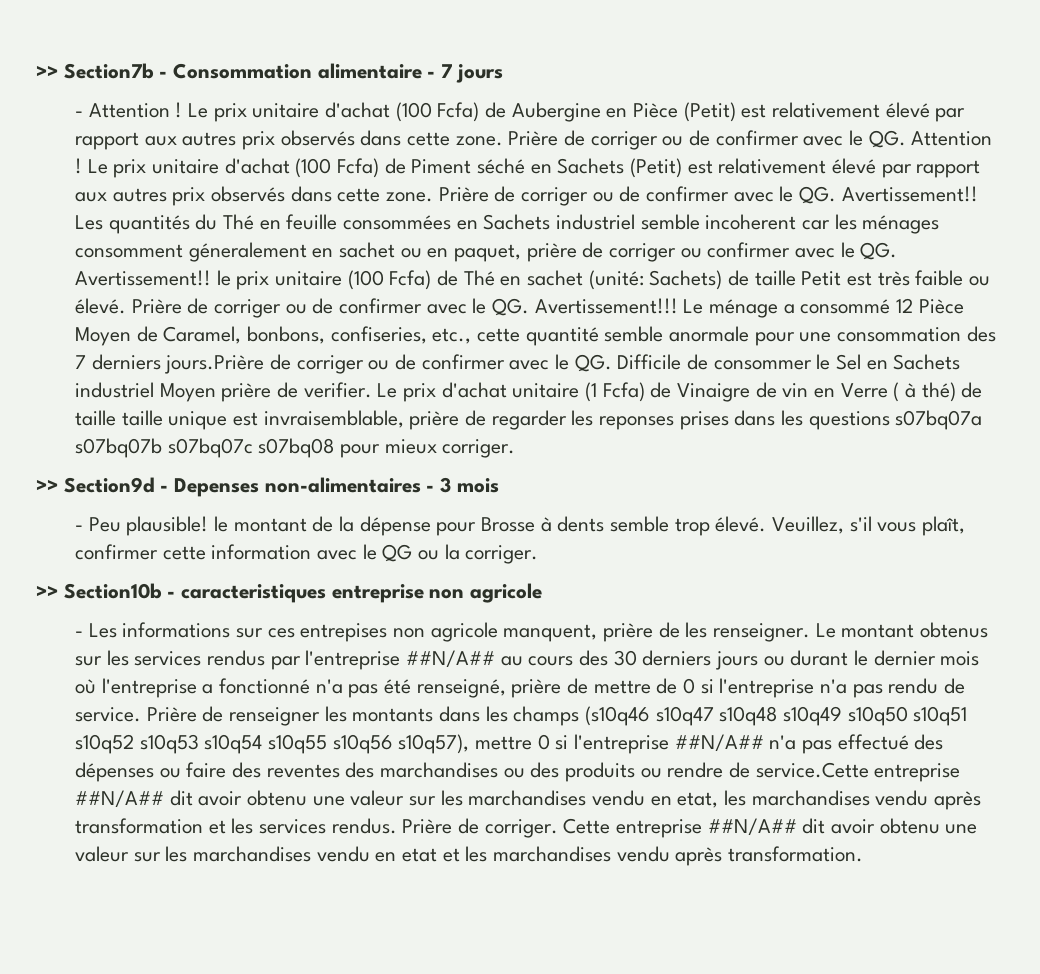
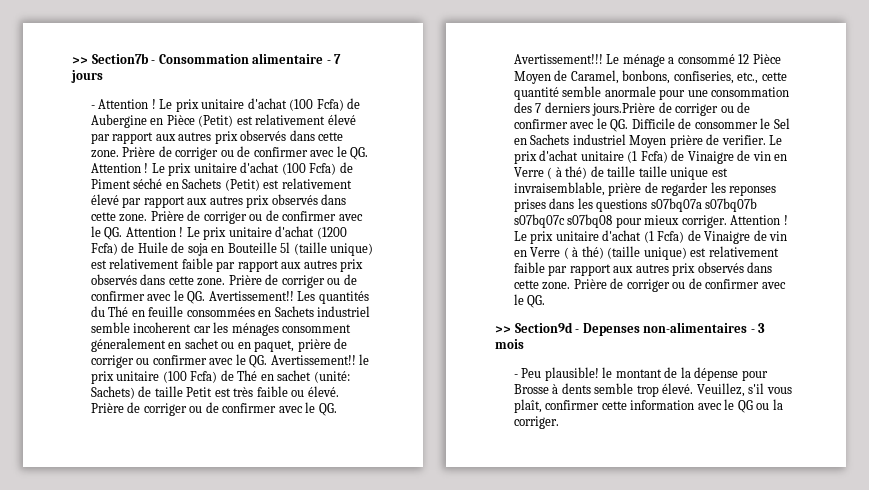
(836, 195) none -> [125,226,347,240] [90,242,374,256] [90,258,364,272] [90,274,357,288] [90,290,206,304] Attention ! Le prix unitaire d'achat (1200 Fcfa) de Huile de soja en Bouteille 5l (taille unique) est relativement faible par rapport aux autres prix observés dans cette zone. Prière de corriger ou de confirmer avec le QG.
(516, 448) none -> [730,215,788,225] [513,230,788,244] [513,246,779,260] [513,262,773,276] [513,278,786,292] [513,294,546,308] Attention ! Le prix unitaire d'achat (1 Fcfa) de Vinaigre de vin en Verre ( à thé) (taille unique) est relativement faible par rapport aux autres prix observés dans cette zone. Prière de corriger ou de confirmer avec le QG.
[36,583,543,603] [74,622,988,642] [74,650,980,670] [74,678,965,698] [74,706,968,726] [74,734,944,754] [74,762,961,782] [74,790,981,810] [74,818,978,838] [74,846,863,866] // >> Section10b - caracteristiques entreprise non agricole // - Les informations sur ces entrepises non agricole manquent, prière de les renseigner. Le montant obtenus sur les services rendus par l'entreprise ##N/A## au cours des 30 derniers jours ou durant le dernier mois où l'entreprise a fonctionné n'a pas été renseigné, prière de mettre de 0 si l'entreprise n'a pas rendu de service. Prière de renseigner les montants dans les champs (s10q46 s10q47 s10q48 s10q49 s10q50 s10q51 s10q52 s10q53 s10q54 s10q55 s10q56 s10q57), mettre 0 si l'entreprise ##N/A## n'a pas effectué des dépenses ou faire des reventes des marchandises ou des produits ou rendre de service.Cette entreprise ##N/A## dit avoir obtenu une valeur sur les marchandises vendu en etat, les marchandises vendu après transformation et les services rendus. Prière de corriger. Cette entreprise ##N/A## dit avoir obtenu une valeur sur les marchandises vendu en etat et les marchandises vendu après transformation. -> (559, 422) none

